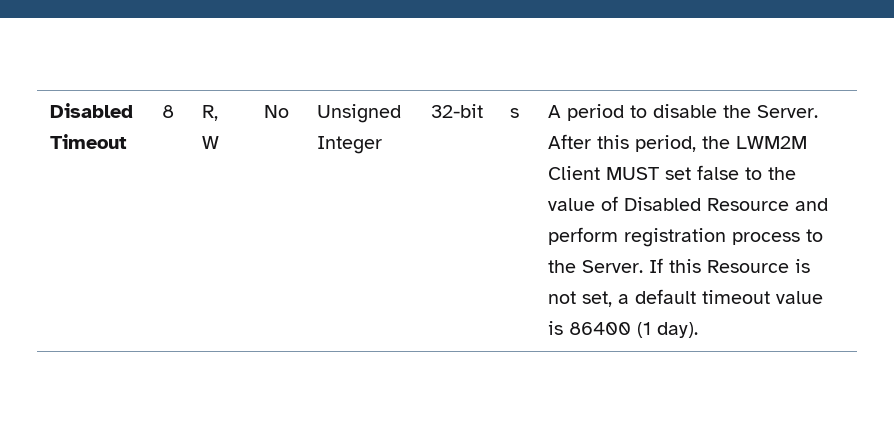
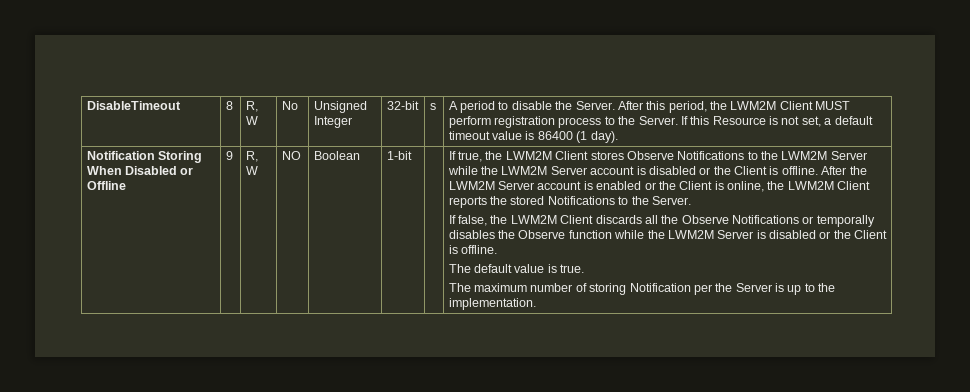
[50,103,134,118] [50,134,128,149] Disabled Timeout -> [86,101,181,110] DisableTimeout
[665,165,797,180] [548,196,829,211] set false to the value of Disabled Resource and -> (851, 105) none
(699, 330) none -> [86,151,203,163] [86,166,194,175] [86,181,126,190] [225,151,233,160] [245,151,258,162] [245,166,258,175] [281,151,301,160] [313,151,360,160] [386,151,412,160] [448,151,867,162] [447,166,867,175] [448,181,871,192] [448,196,691,208] [448,215,875,227] [448,230,888,239] [448,245,498,254] [448,264,585,273] [448,283,836,295] [448,298,536,310] // Notification Storing When Disabled or Offline | 9 | R, W | NO | Boolean | 1-bit | | If true, the LWM2M Client stores Observe Notifications to the LWM2M Server while the LWM2M Server account is disabled or the Client is offline. After the LWM2M Server account is enabled or the Client is online, the LWM2M Client reports the stored Notifications to the Server. // If false, the LWM2M Client discards all the Observe Notifications or temporally disables the Observe function while the LWM2M Server is disabled or the Client is offline. // The default value is true. // The maximum number of storing Notification per the Server is up to the implementation.

